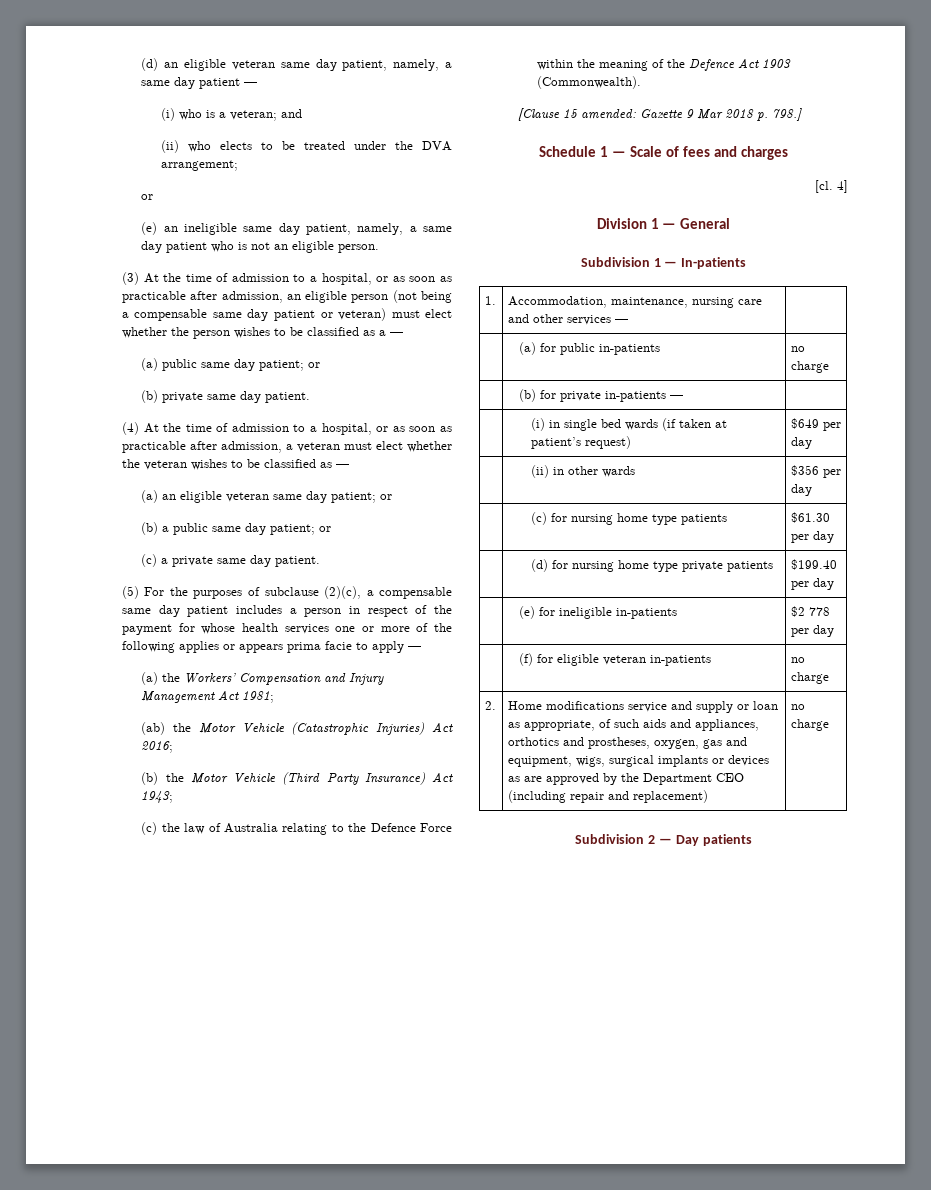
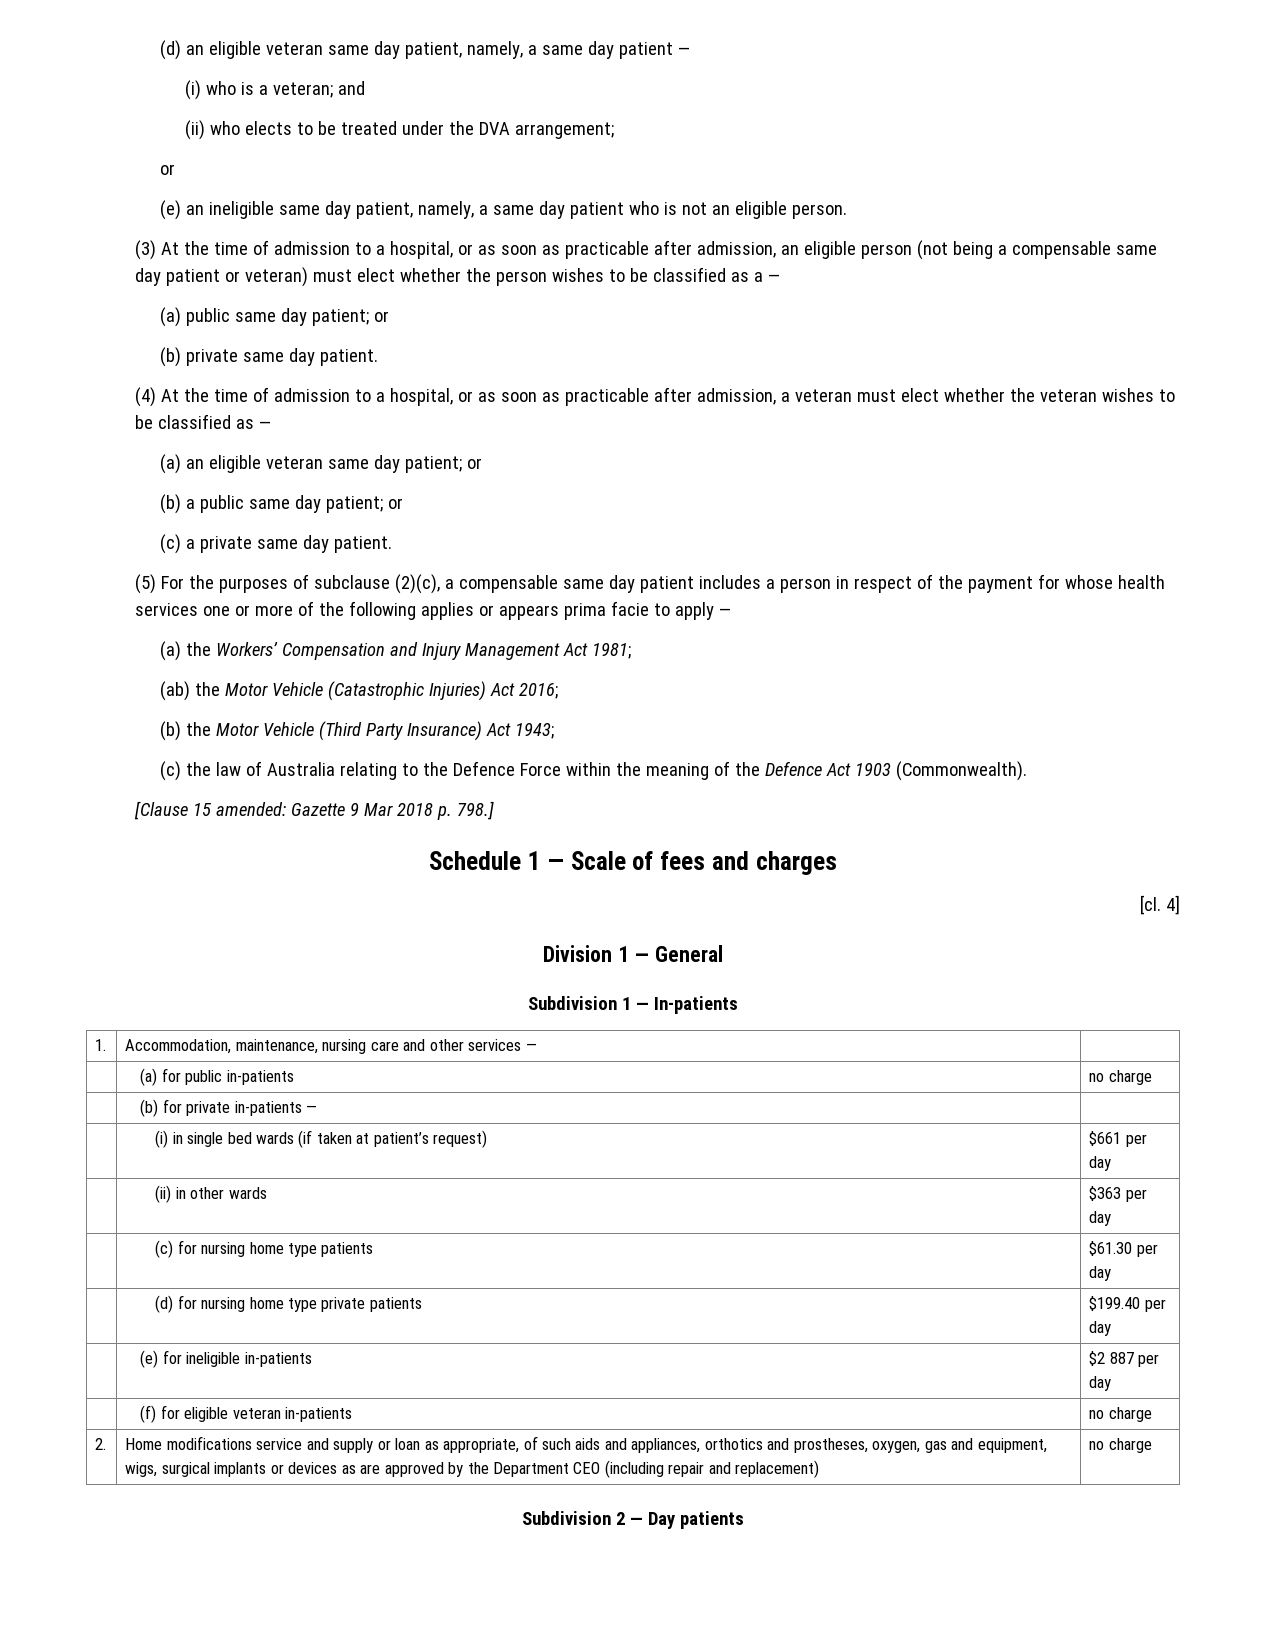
[790,418,819,429] $649 -> [1089,1131,1122,1146] $661
[790,465,819,476] $356 -> [1089,1186,1122,1201] $363
[808,607,830,616] 778 -> [1109,1352,1134,1364] 887

